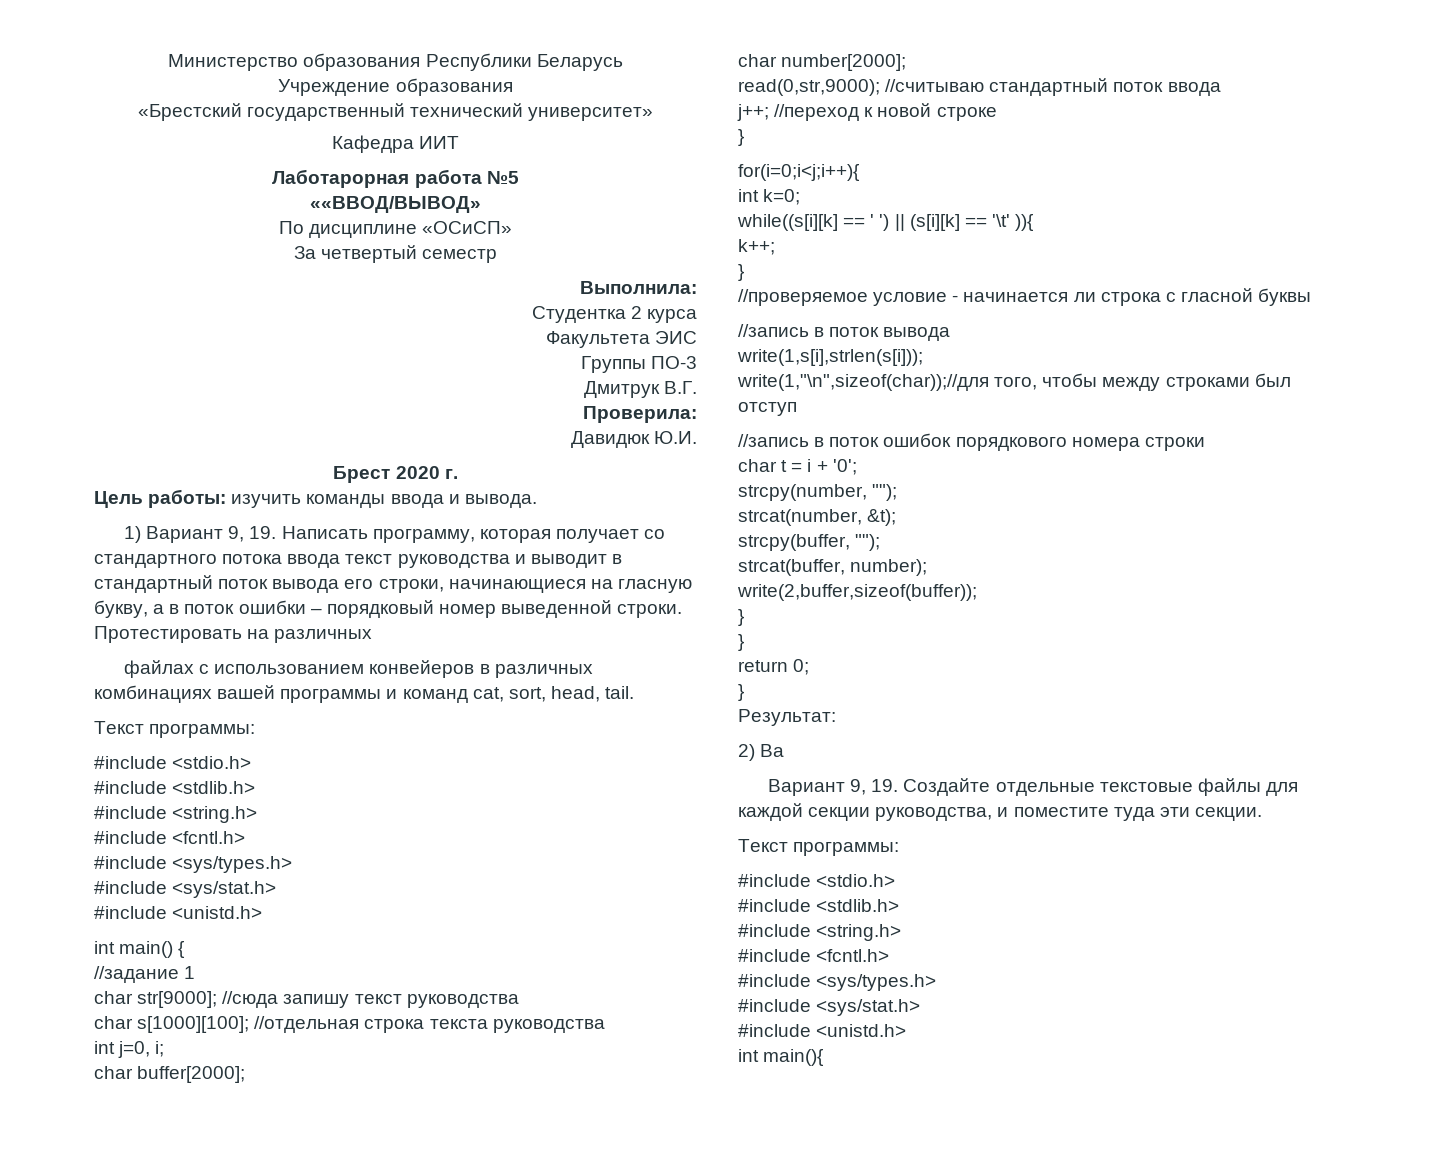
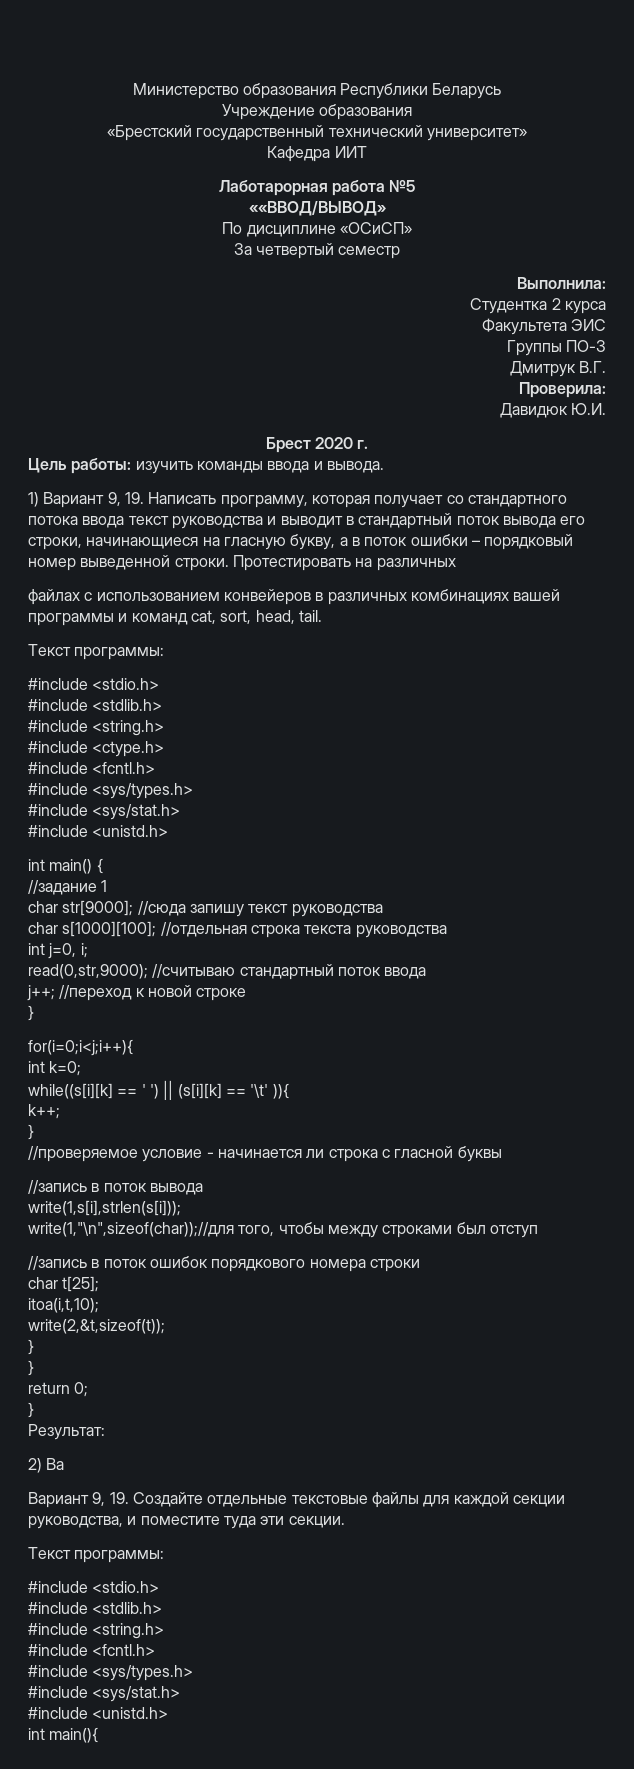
(258, 814) none -> [28,741,165,757] // #include <ctype.h>
[94,1066,246,1083] [738,54,907,71] // char buffer[2000]; // char number[2000]; -> (88, 950) none
[781,459,857,475] [738,484,898,501] [738,509,897,526] [738,534,881,551] [738,559,928,576] [737,584,977,601] t = i + '0'; // strcpy(number, ""); // strcat(number, &t); // strcpy(buffer, ""); // strcat(buffer, number); // write(2,buffer,sizeof(buffer)); -> [62,1276,100,1292] [28,1298,99,1313] [28,1319,165,1334] t[25]; // itoa(i,t,10); // write(2,&t,sizeof(t));

